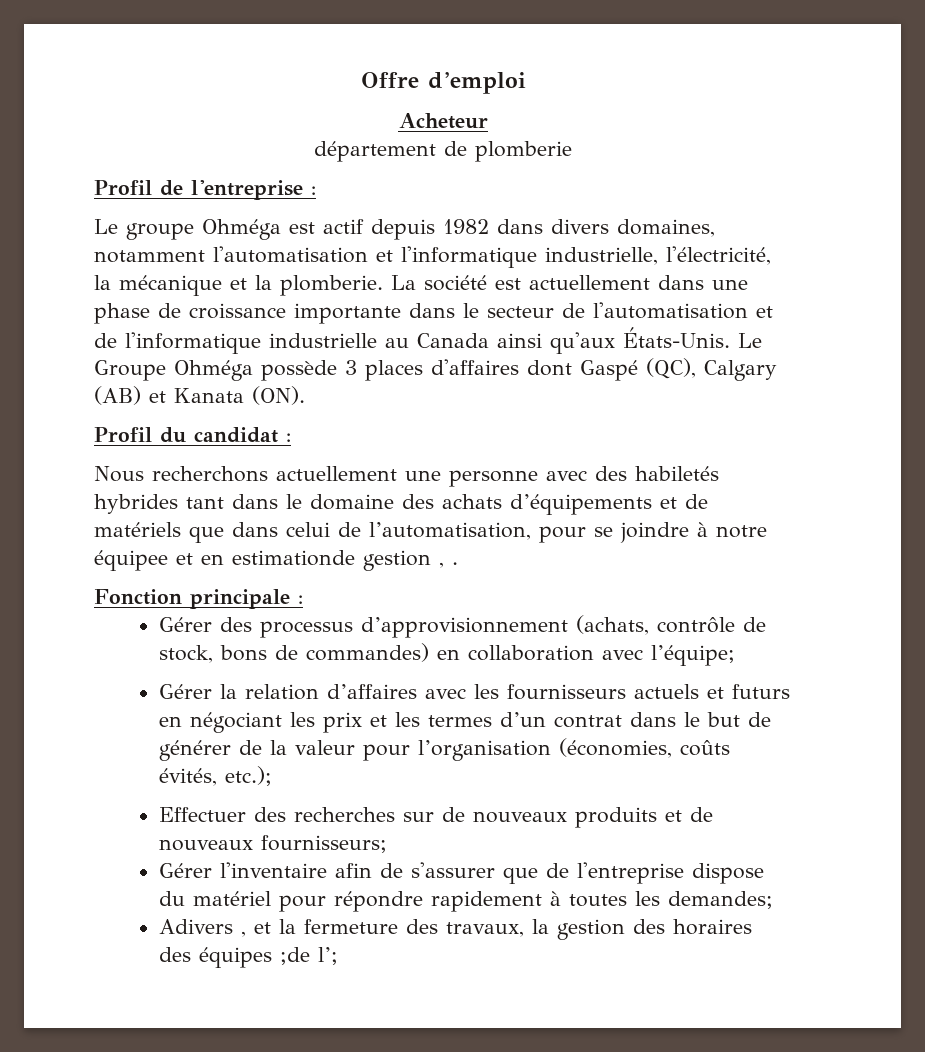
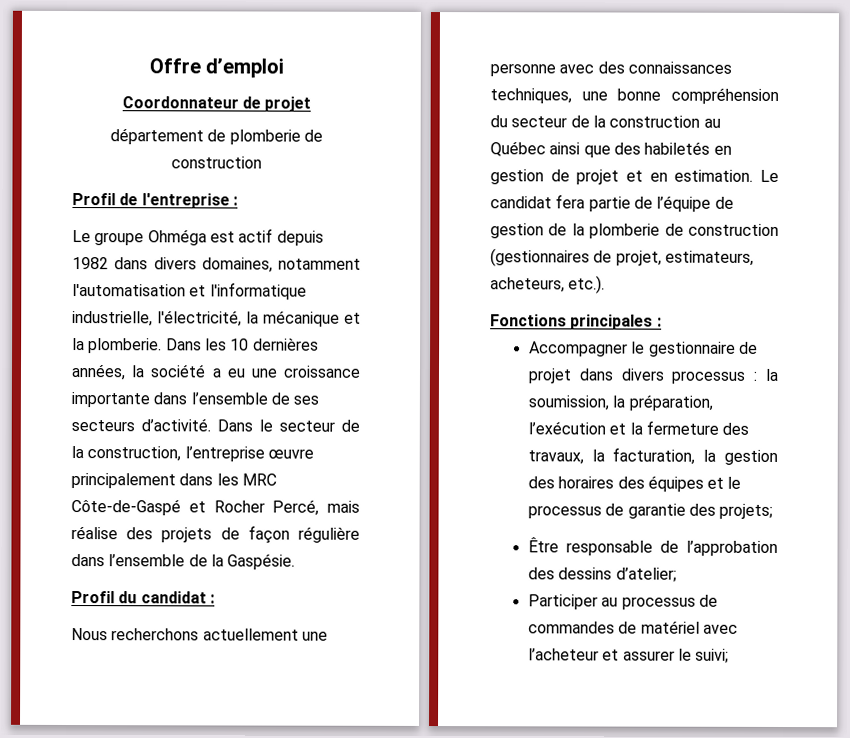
[398,113,488,129] Acheteur -> [121,96,312,112] Coordonnateur de projet
(572, 151) none -> [303,129,323,142] [171,156,262,169] de construction
[391,275,748,291] [94,302,773,324] [94,327,762,354] [94,358,777,381] [94,386,305,405] La société est actuellement dans une phase de croissance importante dans le secteur de l'automatisation et de l'informatique industrielle au Canada ainsi qu'aux États-Unis. Le Groupe Ohméga possède 3 places d'affaires dont Gaspé (QC), Calgary (AB) et Kanata (ON). -> [165,337,319,351] [71,364,361,381] [71,392,320,408] [71,418,360,432] [71,446,314,462] [71,473,277,489] [71,499,360,516] [71,525,360,544] [71,553,296,570] Dans les 10 dernières années, la société a eu une croissance importante dans l’ensemble de ses secteurs d’activité. Dans le secteur de la construction, l’entreprise œuvre principalement dans les MRC Côte-de-Gaspé et Rocher Percé, mais réalise des projets de façon régulière dans l’ensemble de la Gaspésie.
[635,466,719,481] [94,494,708,515] [94,522,767,543] [94,550,458,571] [94,589,303,609] [159,615,767,638] [159,643,736,666] [159,684,791,700] [159,712,772,733] [159,738,731,761] [159,766,273,786] [159,807,714,828] [159,835,388,853] [159,862,765,884] [159,891,774,912] [159,919,247,937] habiletés hybrides tant dans le domaine des achats d’équipements et de matériels que dans celui de l’automatisation, pour se joindre à notre équipee et en estimationde gestion , . // Fonction principale : // Gérer des processus d’approvisionnement (achats, contrôle de stock, bons de commandes) en collaboration avec l’équipe; // Gérer la relation d’affaires avec les fournisseurs actuels et futurs en négociant les prix et les termes d’un contrat dans le but de générer de la valeur pour l’organisation (économies, coûts évités, etc.); // Effectuer des recherches sur de nouveaux produits et de nouveaux fournisseurs; // Gérer l'inventaire afin de s'assurer que de l'entreprise dispose du matériel pour répondre rapidement à toutes les demandes; // Adivers , -> [627,61,732,74] [490,87,779,104] [490,115,721,128] [490,141,732,158] [490,169,779,185] [490,194,734,212] [490,223,779,239] [490,248,754,267] [490,275,606,294] [490,314,662,330] [528,341,758,357] [527,368,779,384] [527,394,713,411] [527,421,606,435] connaissances techniques, une bonne compréhension du secteur de la construction au Québec ainsi que des habiletés en gestion de projet et en estimation. Le candidat fera partie de l’équipe de gestion de la plomberie de construction (gestionnaires de projet, estimateurs, acheteurs, etc.). // Fonctions principales : // Accompagner le gestionnaire de projet dans divers processus : la soumission, la préparation, l’exécution
(550, 926) none -> [612,447,717,465] facturation, la
[280,947,339,965] ;de l’; -> [707,476,742,489] [527,503,774,519] [527,537,778,556] [527,567,677,582] [527,594,718,610] [527,620,738,634] [527,648,730,663] et le processus de garantie des projets; // Être responsable de l’approbation des dessins d’atelier; // Participer au processus de commandes de matériel avec l’acheteur et assurer le suivi;

